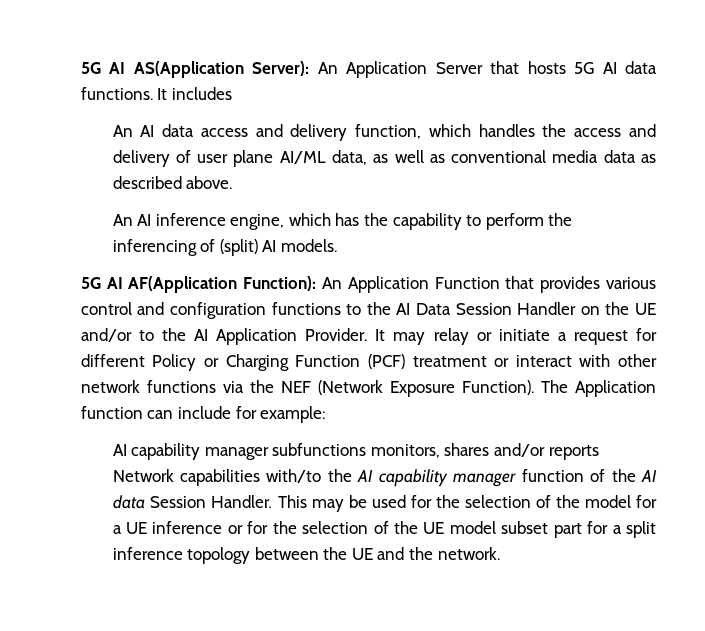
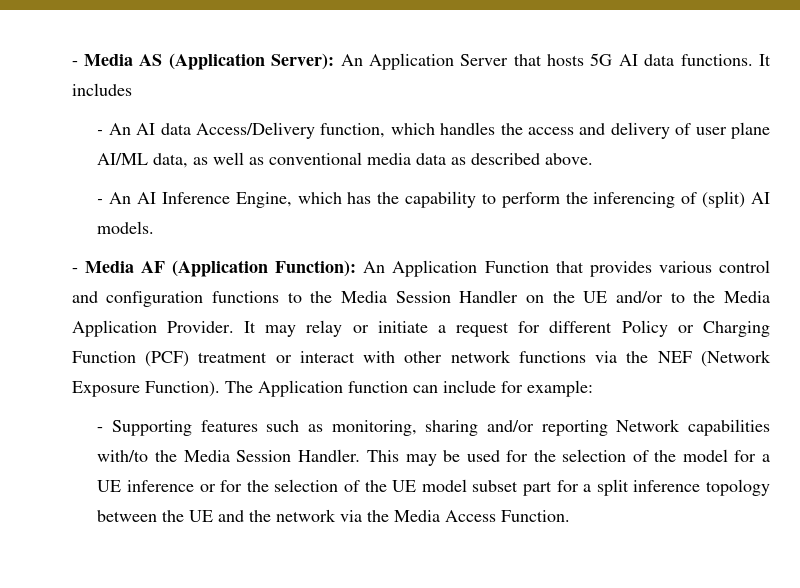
[80,61,244,78] 5G AI AS(Application -> [71,53,265,70] - Media AS (Application
(232, 93) none -> [97,130,104,135] -
[200,124,348,141] access and delivery -> [196,122,316,139] Access/Delivery
[112,213,285,230] An AI inference engine, -> [97,192,292,208] - An AI Inference Engine,
[80,276,238,293] 5G AI AF(Application -> [71,260,269,277] - Media AF (Application
[396,303,451,315] AI Data -> [341,291,388,303] Media
[194,329,209,341] AI -> [724,291,771,303] Media
[112,443,599,460] [112,469,657,487] [112,495,145,509] AI capability manager subfunctions monitors, shares and/or reports Network capabilities with/to the AI capability manager function of the AI data -> [97,419,771,436] [97,450,230,462] - Supporting features such as monitoring, sharing and/or reporting Network capabilities with/to the Media
[437,547,500,560] network. -> [276,509,571,522] network via the Media Access Function.

